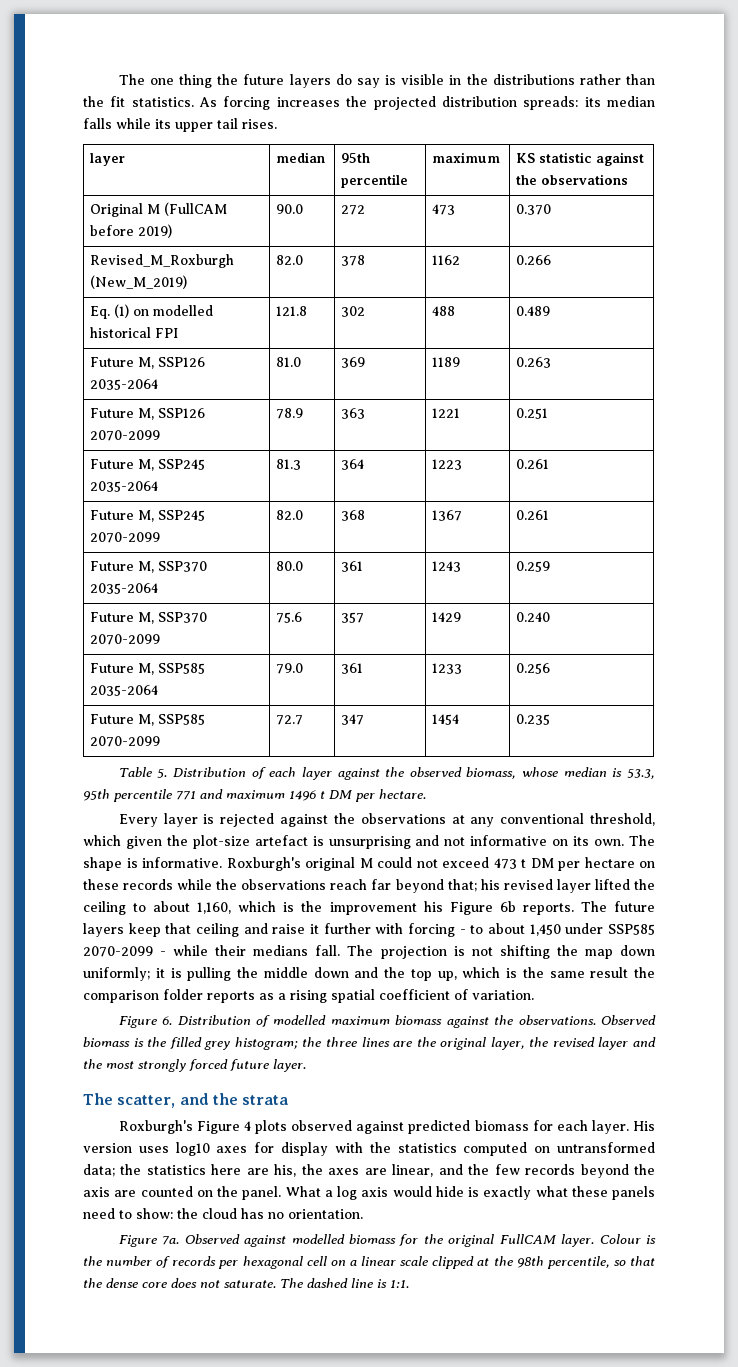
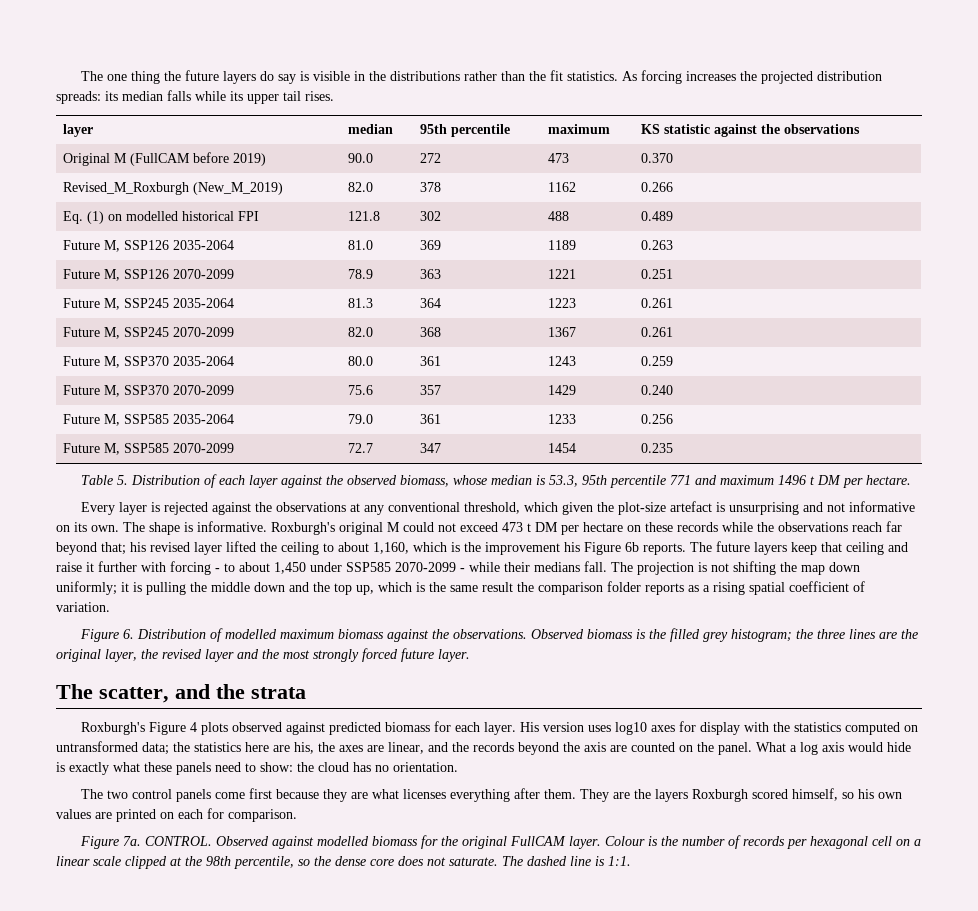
[494,1164,520,1175] few -> (469, 747) none
(363, 1214) none -> [80,788,902,802] [56,808,297,822] // The two control panels come first because they are what licenses everything after them. They are the layers Roxburgh scored himself, so his own values are printed on each for comparison.
(180, 1240) none -> [144,836,212,846] CONTROL.
[630,1256,656,1266] that -> (310, 862) none

